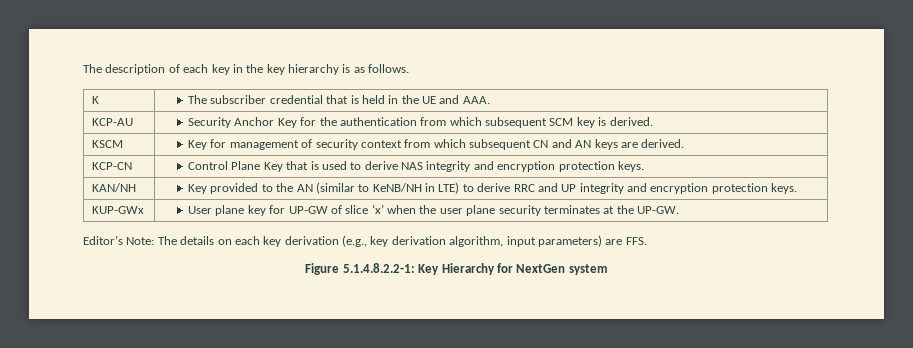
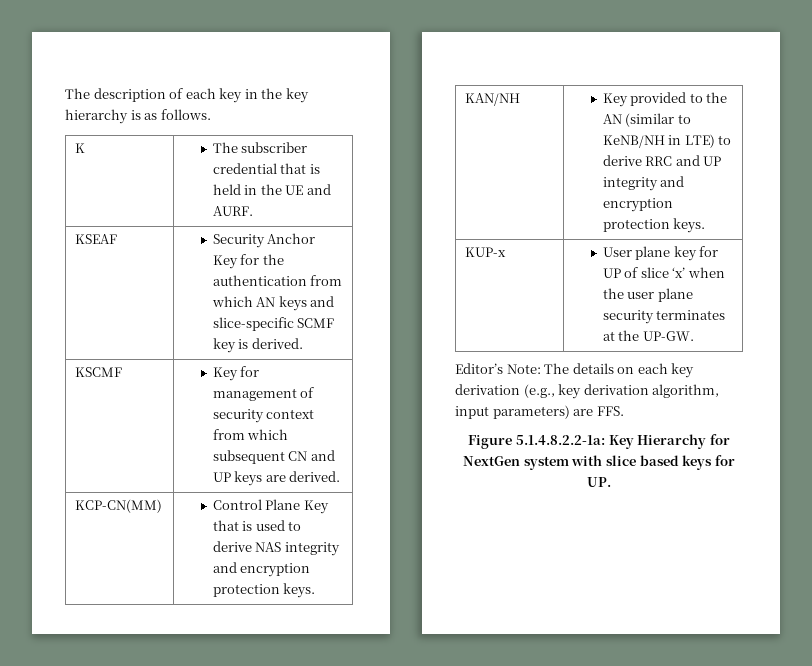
[462,96,490,104] [92,118,134,126] AAA. // KCP-AU -> [212,206,253,216] [75,234,118,244] AURF. // KSEAF
[485,117,574,128] subsequent SCM -> [256,296,335,311] [212,317,335,331] AN keys and slice-specific SCMF
[92,140,124,148] KSCM -> [75,367,123,377] KSCMF
[575,140,592,148] AN -> [212,472,231,482] UP
[92,162,133,170] KCP-CN -> [75,499,163,513] KCP-CN(MM)
[92,206,145,214] KUP-GWx -> [465,247,507,257] KUP-x
[288,206,328,214] UP-GW -> [602,268,621,278] UP
[342,263,415,273] 5.1.4.8.2.2-1: -> [515,435,605,445] 5.1.4.8.2.2-1a:
(608, 269) none -> [571,455,735,470] [587,477,611,487] with slice based keys for UP.

